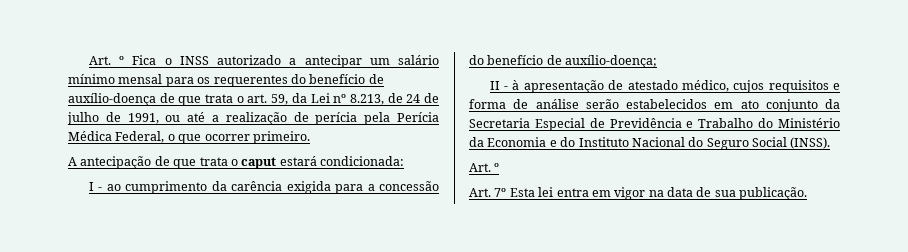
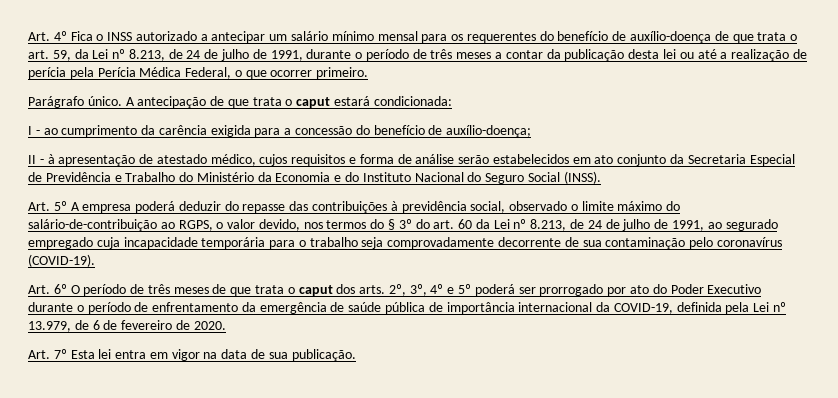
[88,56,124,65] Art. º -> [28,31,67,41] Art. 4º
(159, 118) none -> [306,49,676,61] durante o período de três meses a contar da publicação desta lei
(310, 137) none -> [28,96,122,108] Parágrafo único.
[494,163,500,172] º -> [53,201,681,213] [28,219,778,231] [28,237,782,249] [28,254,95,267] [28,284,762,296] [28,302,787,314] [28,320,226,332] 5º A empresa poderá deduzir do repasse das contribuições à previdência social, observado o limite máximo do salário-de-contribuição ao RGPS, o valor devido, nos termos do § 3º do art. 60 da Lei nº 8.213, de 24 de julho de 1991, ao segurado empregado cuja incapacidade temporária para o trabalho seja comprovadamente decorrente de sua contaminação pelo coronavírus (COVID-19). // Art. 6º O período de três meses de que trata o caput dos arts. 2º, 3º, 4º e 5º poderá ser prorrogado por ato do Poder Executivo durante o período de enfrentamento da emergência de saúde pública de importância internacional da COVID-19, definida pela Lei nº 13.979, de 6 de fevereiro de 2020.

